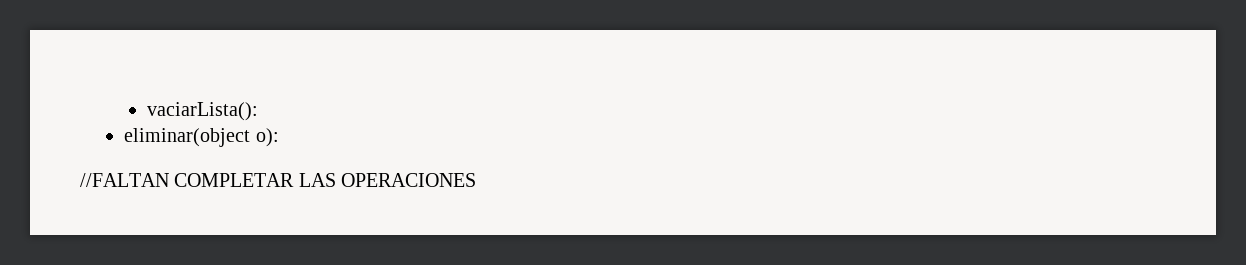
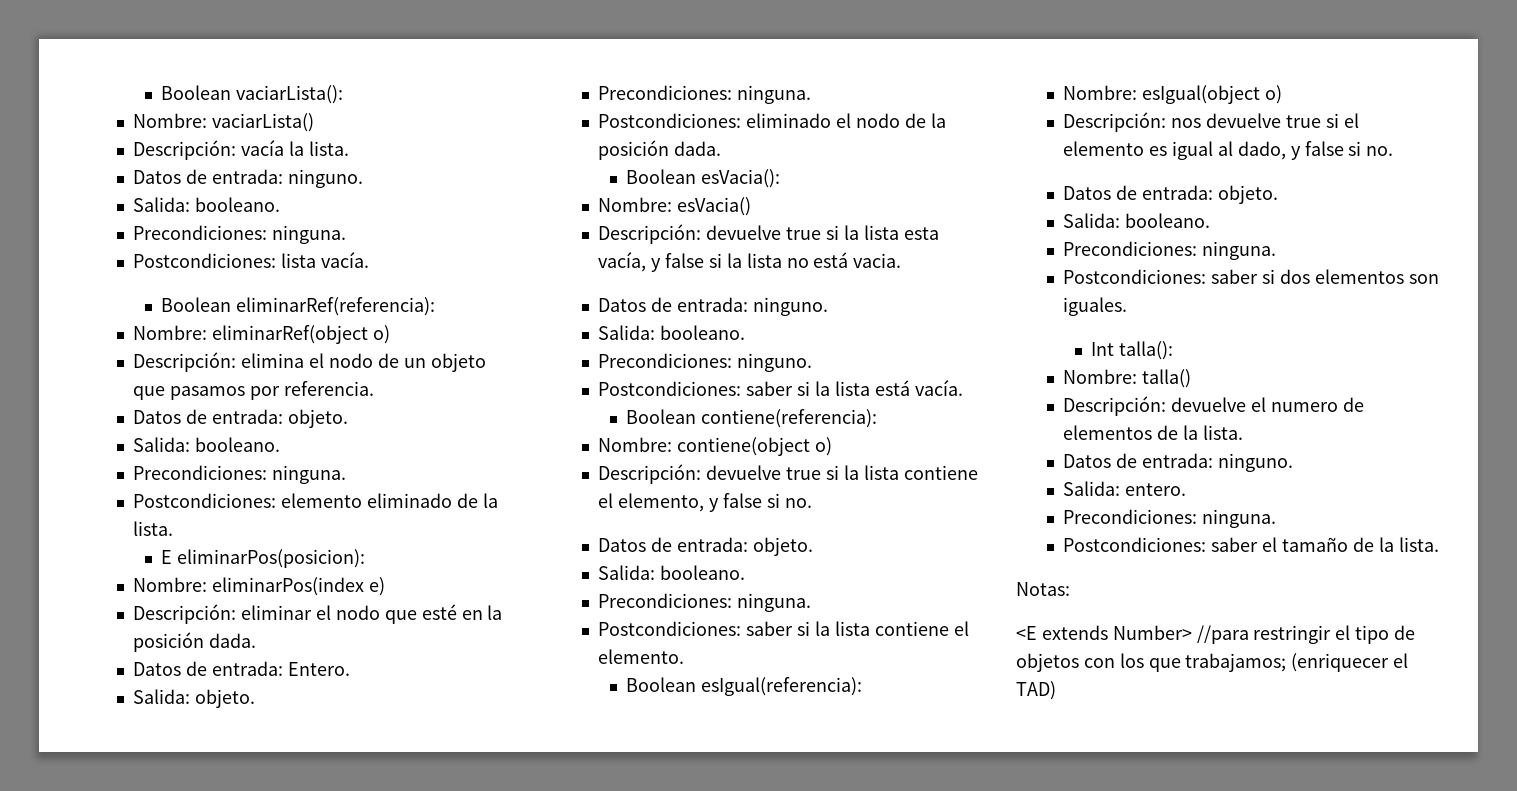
(146, 111) none -> [160,85,231,100] Boolean
[124,128,279,147] [80,173,477,187] eliminar(object o): // //FALTAN COMPLETAR LAS OPERACIONES -> [133,113,315,132] [133,140,349,160] [133,169,363,188] [133,197,281,212] [133,225,347,244] [133,252,370,268] [160,297,435,316] [133,325,391,344] [133,352,486,372] [133,381,374,400] [133,409,348,428] [133,437,281,452] [133,465,347,484] [133,493,498,508] [133,521,174,536] [160,549,365,568] [133,577,386,596] [133,604,503,624] [133,632,257,652] [133,661,350,676] [133,689,256,708] [598,85,812,104] [598,113,946,128] [598,140,722,160] [625,169,780,188] [598,197,752,216] [598,224,939,244] [598,252,902,272] [598,297,828,316] [598,325,746,340] [598,353,813,372] [598,380,963,396] [625,409,877,428] [598,437,833,456] [598,464,978,484] [598,493,812,512] [598,537,813,556] [598,565,746,580] [598,593,812,612] [598,621,969,636] [598,649,685,664] [625,677,862,696] [1063,85,1283,104] [1063,112,1359,132] [1063,141,1394,160] [1063,185,1278,204] [1063,213,1211,228] [1063,241,1277,260] [1063,269,1439,284] [1063,297,1128,316] [1090,341,1173,360] [1063,369,1192,388] [1063,396,1364,416] [1063,425,1243,440] [1063,453,1293,472] [1063,481,1187,496] [1063,509,1277,528] [1063,537,1439,552] [1016,582,1070,596] [1016,625,1416,644] [1016,653,1409,672] [1016,681,1056,700] Nombre: vaciarLista() // Descripción: vacía la lista. // Datos de entrada: ninguno. // Salida: booleano. // Precondiciones: ninguna. // Postcondiciones: lista vacía. // Boolean eliminarRef(referencia): // Nombre: eliminarRef(object o) // Descripción: elimina el nodo de un objeto que pasamos por referencia. // Datos de entrada: objeto. // Salida: booleano. // Precondiciones: ninguna. // Postcondiciones: elemento eliminado de la lista. // E eliminarPos(posicion): // Nombre: eliminarPos(index e) // Descripción: eliminar el nodo que esté en la posición dada. // Datos de entrada: Entero. // Salida: objeto. // Precondiciones: ninguna. // Postcondiciones: eliminado el nodo de la posición dada. // Boolean esVacia(): // Nombre: esVacia() // Descripción: devuelve true si la lista esta vacía, y false si la lista no está vacia. // Datos de entrada: ninguno. // Salida: booleano. // Precondiciones: ninguno. // Postcondiciones: saber si la lista está vacía. // Boolean contiene(referencia): // Nombre: contiene(object o) // Descripción: devuelve true si la lista contiene el elemento, y false si no. // Datos de entrada: objeto. // Salida: booleano. // Precondiciones: ninguna. // Postcondiciones: saber si la lista contiene el elemento. // Boolean esIgual(referencia): // Nombre: esIgual(object o) // Descripción: nos devuelve true si el elemento es igual al dado, y false si no. // Datos de entrada: objeto. // Salida: booleano. // Precondiciones: ninguna. // Postcondiciones: saber si dos elementos son iguales. // Int talla(): // Nombre: talla() // Descripción: devuelve el numero de elementos de la lista. // Datos de entrada: ninguno. // Salida: entero. // Precondiciones: ninguna. // Postcondiciones: saber el tamaño de la lista. // Notas: // <E extends Number> //para restringir el tipo de objetos con los que trabajamos; (enriquecer el TAD)

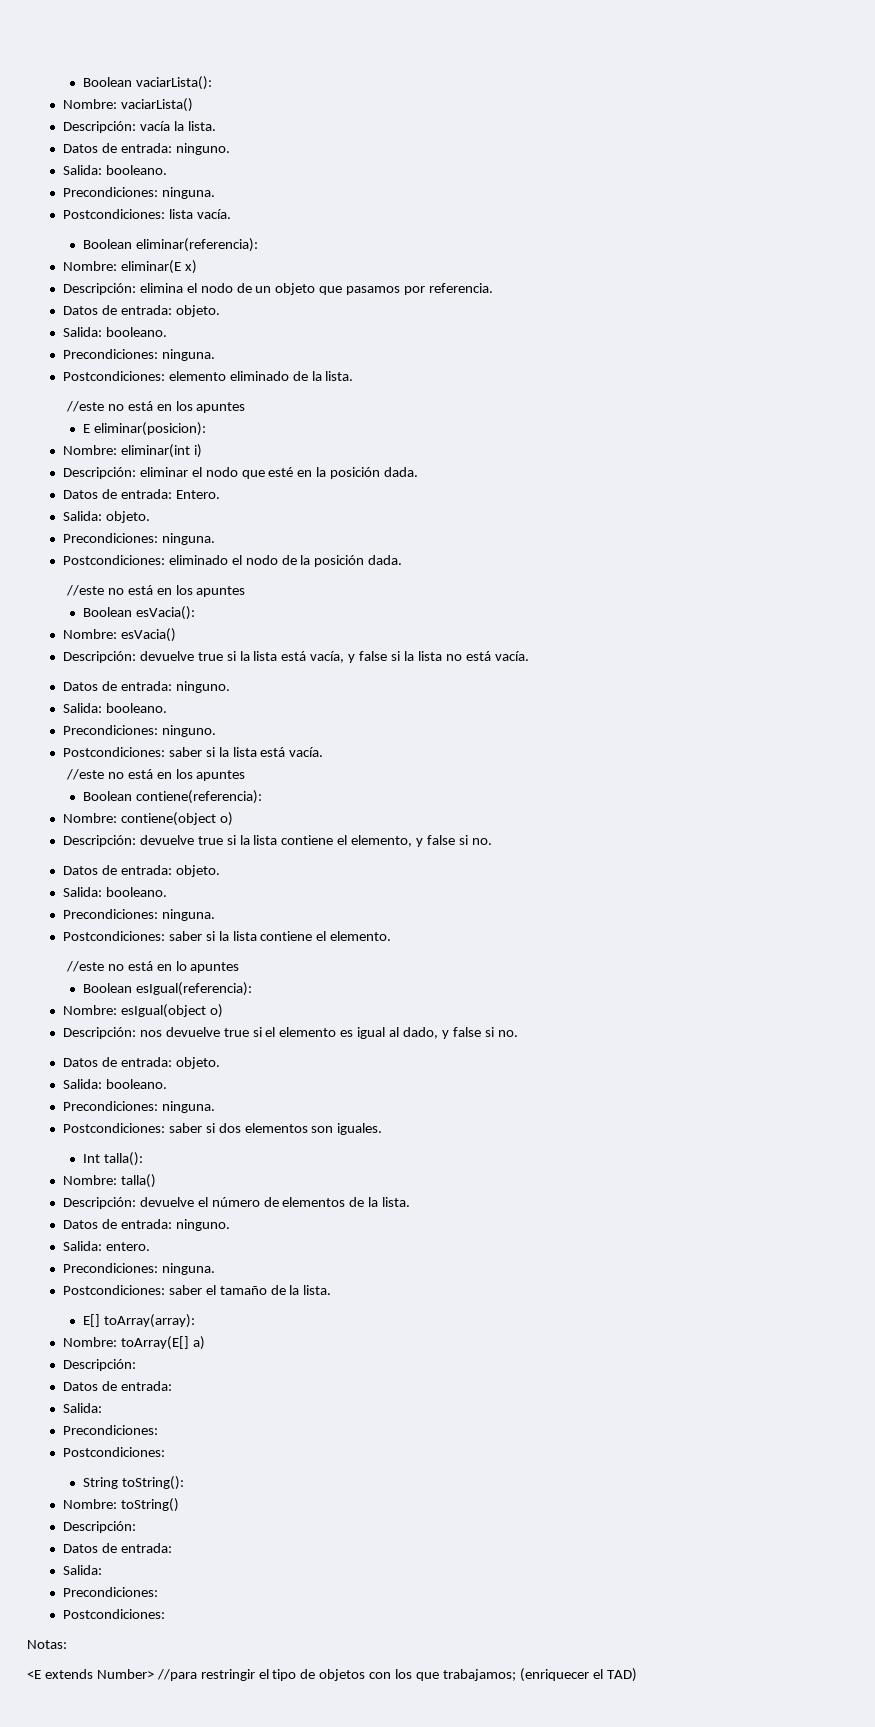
[235,297,435,316] [133,325,391,344] eliminarRef(referencia): // Nombre: eliminarRef(object o) -> [135,238,258,252] [62,260,197,274] eliminar(referencia): // Nombre: eliminar(E x)
(174, 528) none -> [65,401,246,413] // //este no está en los apuntes
[176,549,365,568] [133,577,386,596] eliminarPos(posicion): // Nombre: eliminarPos(index e) -> [93,422,206,436] [62,444,202,458] eliminar(posicion): // Nombre: eliminar(int i)
(722, 148) none -> [65,585,246,597] // //este no está en los apuntes
[903,227,939,240] esta -> [281,651,307,661] está
[853,253,902,268] vacia. -> [494,651,529,661] vacía.
(963, 388) none -> [65,769,246,781] // //este no está en los apuntes
(685, 656) none -> [65,961,240,973] // //este no está en lo apuntes
[1270,402,1338,412] numero -> [211,1197,260,1207] número
(1439, 544) none -> [82,1314,195,1328] [62,1336,205,1350] [62,1359,136,1371] [62,1381,172,1391] [62,1403,102,1413] [62,1425,158,1435] [62,1447,165,1457] [82,1476,184,1490] [62,1498,179,1512] [62,1521,136,1533] [62,1543,172,1553] [62,1565,102,1575] [62,1587,158,1597] [62,1609,165,1619] // E[] toArray(array): // Nombre: toArray(E[] a) // Descripción: // Datos de entrada: // Salida: // Precondiciones: // Postcondiciones: // String toString(): // Nombre: toString() // Descripción: // Datos de entrada: // Salida: // Precondiciones: // Postcondiciones:

